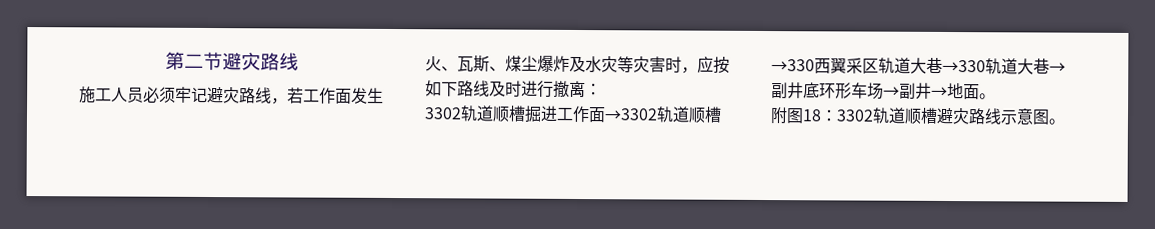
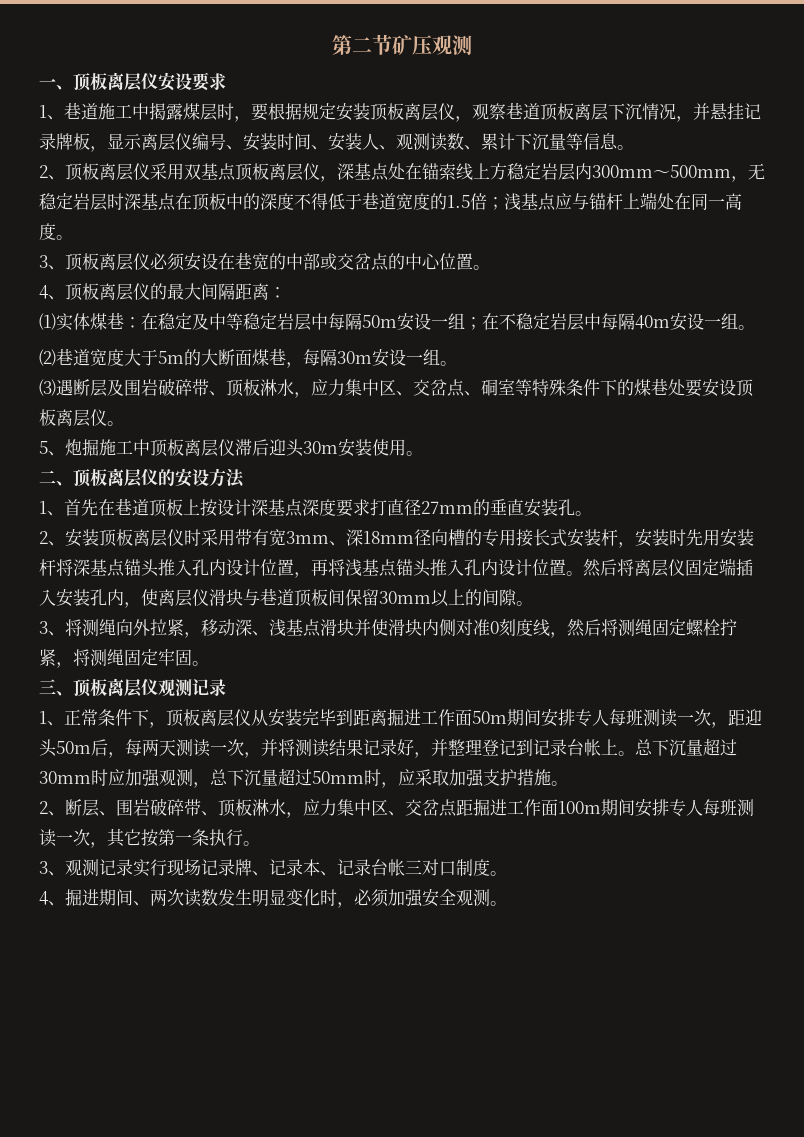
[222,52,299,71] [79,86,384,105] [425,55,730,74] [425,80,602,98] [424,105,722,123] [771,57,1066,75] [771,82,996,100] [770,107,1050,125] 避灾路线 // 施工人员必须牢记避灾路线，若工作面发生火、瓦斯、煤尘爆炸及水灾等灾害时，应按如下路线及时进行撤离： // 3302轨道顺槽掘进工作面→3302轨道顺槽→330西翼采区轨道大巷→330轨道大巷→副井底环形车场→副井→地面。 // 附图18：3302轨道顺槽避灾路线示意图 -> [392,35,472,56] [39,72,226,91] [39,102,761,122] [39,133,634,152] [39,163,765,182] [39,192,742,211] [39,223,73,240] [39,253,490,271] [39,283,286,301] [39,313,755,331] [39,349,457,368] [39,378,754,398] [39,409,124,427] [39,439,423,457] [39,468,245,488] [39,499,592,517] [39,529,754,548] [39,558,753,578] [39,589,533,608] [39,619,737,638] [39,649,209,668] [39,678,226,697] [39,709,762,728] [39,738,737,758] [39,768,568,788] [39,798,754,818] [39,828,260,848] [39,859,507,877] [39,889,490,908] 矿压观测 // 一、顶板离层仪安设要求 // 1、巷道施工中揭露煤层时，要根据规定安装顶板离层仪，观察巷道顶板离层下沉情况，并悬挂记录牌板，显示离层仪编号、安装时间、安装人、观测读数、累计下沉量等信息。 // 2、顶板离层仪采用双基点顶板离层仪，深基点处在锚索线上方稳定岩层内300mm～500mm，无稳定岩层时深基点在顶板中的深度不得低于巷道宽度的1.5倍；浅基点应与锚杆上端处在同一高度。 // 3、顶板离层仪必须安设在巷宽的中部或交岔点的中心位置。 // 4、顶板离层仪的最大间隔距离： // ⑴实体煤巷：在稳定及中等稳定岩层中每隔50m安设一组；在不稳定岩层中每隔40m安设一组。 // ⑵巷道宽度大于5m的大断面煤巷，每隔30m安设一组。 // ⑶遇断层及围岩破碎带、顶板淋水，应力集中区、交岔点、硐室等特殊条件下的煤巷处要安设顶板离层仪。 // 5、炮掘施工中顶板离层仪滞后迎头30m安装使用。 // 二、顶板离层仪的安设方法 // 1、首先在巷道顶板上按设计深基点深度要求打直径27mm的垂直安装孔。 // 2、安装顶板离层仪时采用带有宽3mm、深18mm径向槽的专用接长式安装杆，安装时先用安装杆将深基点锚头推入孔内设计位置，再将浅基点锚头推入孔内设计位置。然后将离层仪固定端插入安装孔内，使离层仪滑块与巷道顶板间保留30mm以上的间隙。 // 3、将测绳向外拉紧，移动深、浅基点滑块并使滑块内侧对准0刻度线，然后将测绳固定螺栓拧紧，将测绳固定牢固。 // 三、顶板离层仪观测记录 // 1、正常条件下，顶板离层仪从安装完毕到距离掘进工作面50m期间安排专人每班测读一次，距迎头50m后，每两天测读一次，并将测读结果记录好，并整理登记到记录台帐上。总下沉量超过30mm时应加强观测，总下沉量超过50mm时，应采取加强支护措施。 // 2、断层、围岩破碎带、顶板淋水，应力集中区、交岔点距掘进工作面100m期间安排专人每班测读一次，其它按第一条执行。 // 3、观测记录实行现场记录牌、记录本、记录台帐三对口制度。 // 4、掘进期间、两次读数发生明显变化时，必须加强安全观测

